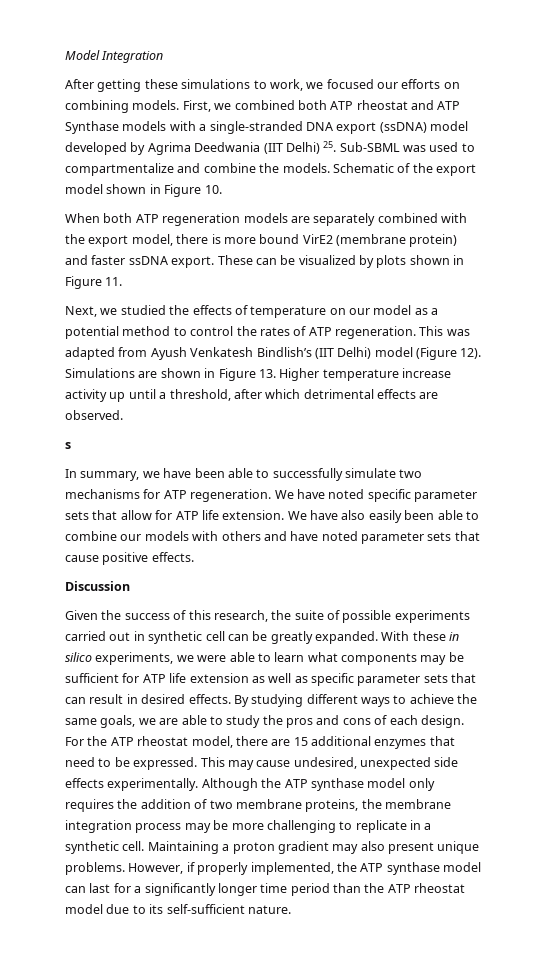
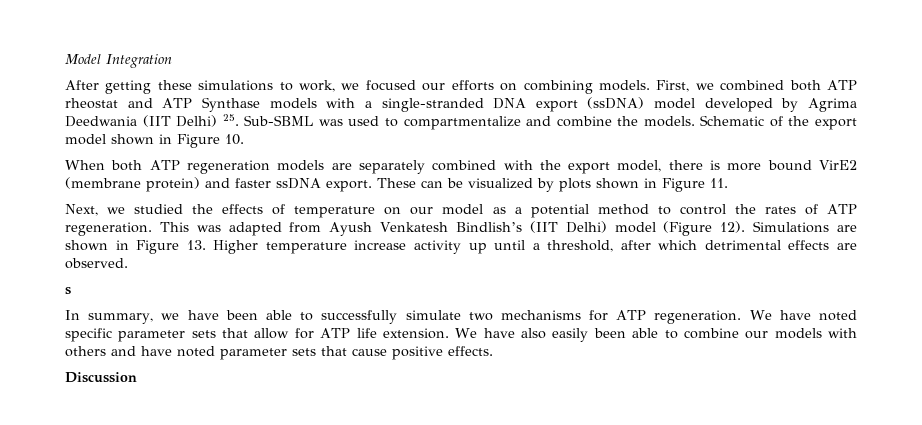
[65,610,470,623] [65,631,460,644] [65,652,464,665] [65,673,477,686] [65,694,478,707] [65,715,464,728] [65,736,455,749] [65,757,459,770] [65,778,435,791] [65,799,451,812] [65,820,432,833] [65,841,480,854] [65,862,481,875] [65,883,466,896] [65,904,291,914] // Given the success of this research, the suite of possible experiments carried out in synthetic cell can be greatly expanded. With these in silico experiments, we were able to learn what components may be sufficient for ATP life extension as well as specific parameter sets that can result in desired effects. By studying different ways to achieve the same goals, we are able to study the pros and cons of each design. For the ATP rheostat model, there are 15 additional enzymes that need to be expressed. This may cause undesired, unexpected side effects experimentally. Although the ATP synthase model only requires the addition of two membrane proteins, the membrane integration process may be more challenging to replicate in a synthetic cell. Maintaining a proton gradient may also present unique problems. However, if properly implemented, the ATP synthase model can last for a significantly longer time period than the ATP rheostat model due to its self-sufficient nature. -> (137, 377) none

